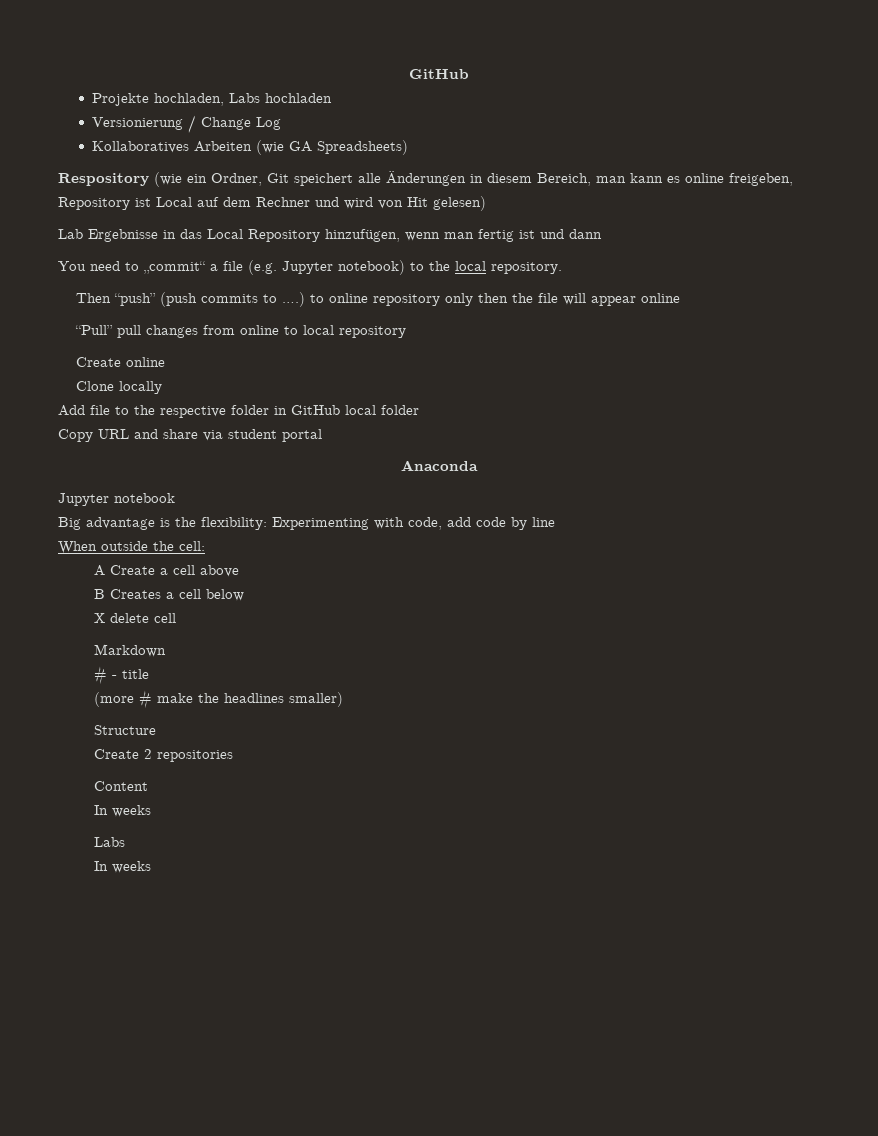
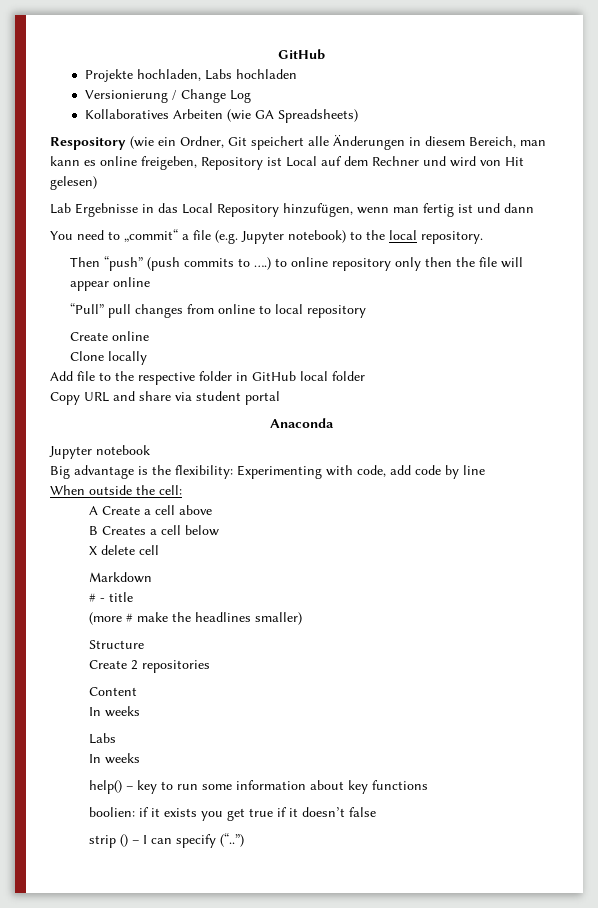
(151, 867) none -> [89,780,429,794] [89,807,377,821] [89,833,245,848] // help() – key to run some information about key functions // boolien: if it exists you get true if it doesn’t false // strip () – I can specify (“..”)

